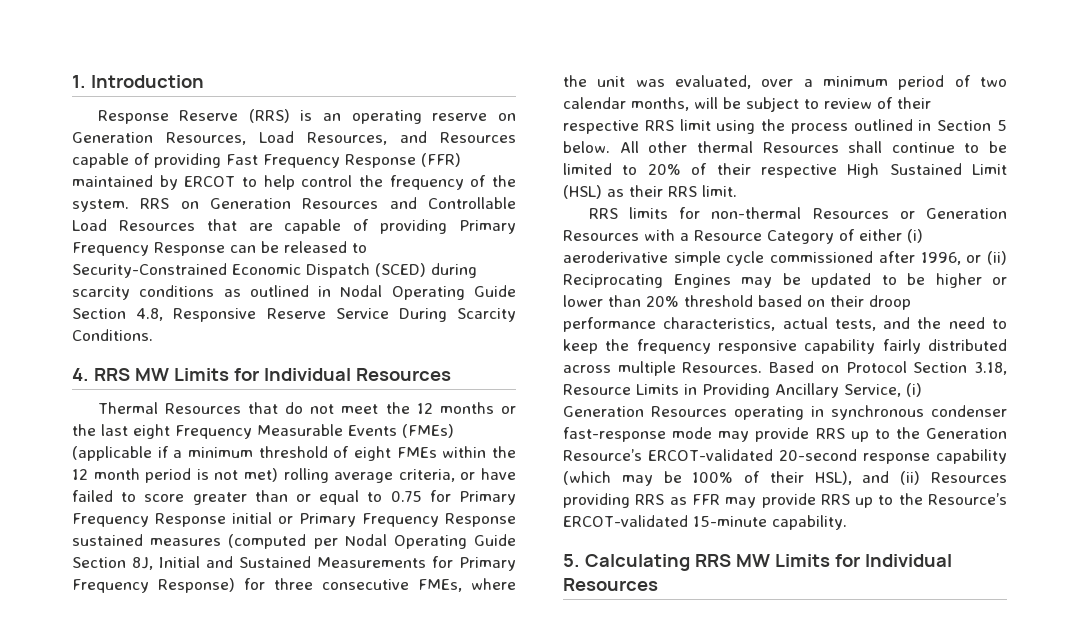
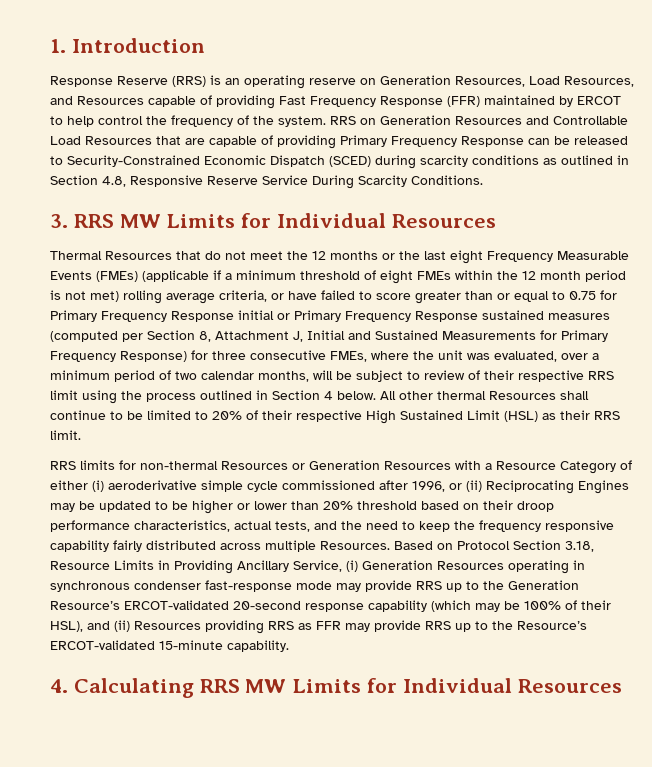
[340,285,516,300] Nodal Operating Guide -> (629, 160) none
[72,368,89,381] 4. -> [50,214,68,228] 3.
[344,534,516,549] [72,557,153,570] Nodal Operating Guide Section 8J, -> [147,330,303,342] Section 8, Attachment J,
[997,120,1007,131] 5 -> [324,391,333,400] 4
[563,554,580,567] 5. -> [50,679,68,693] 4.

